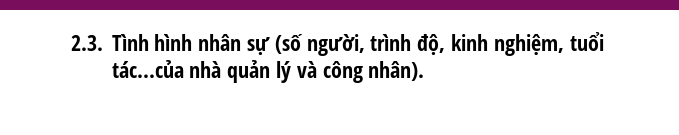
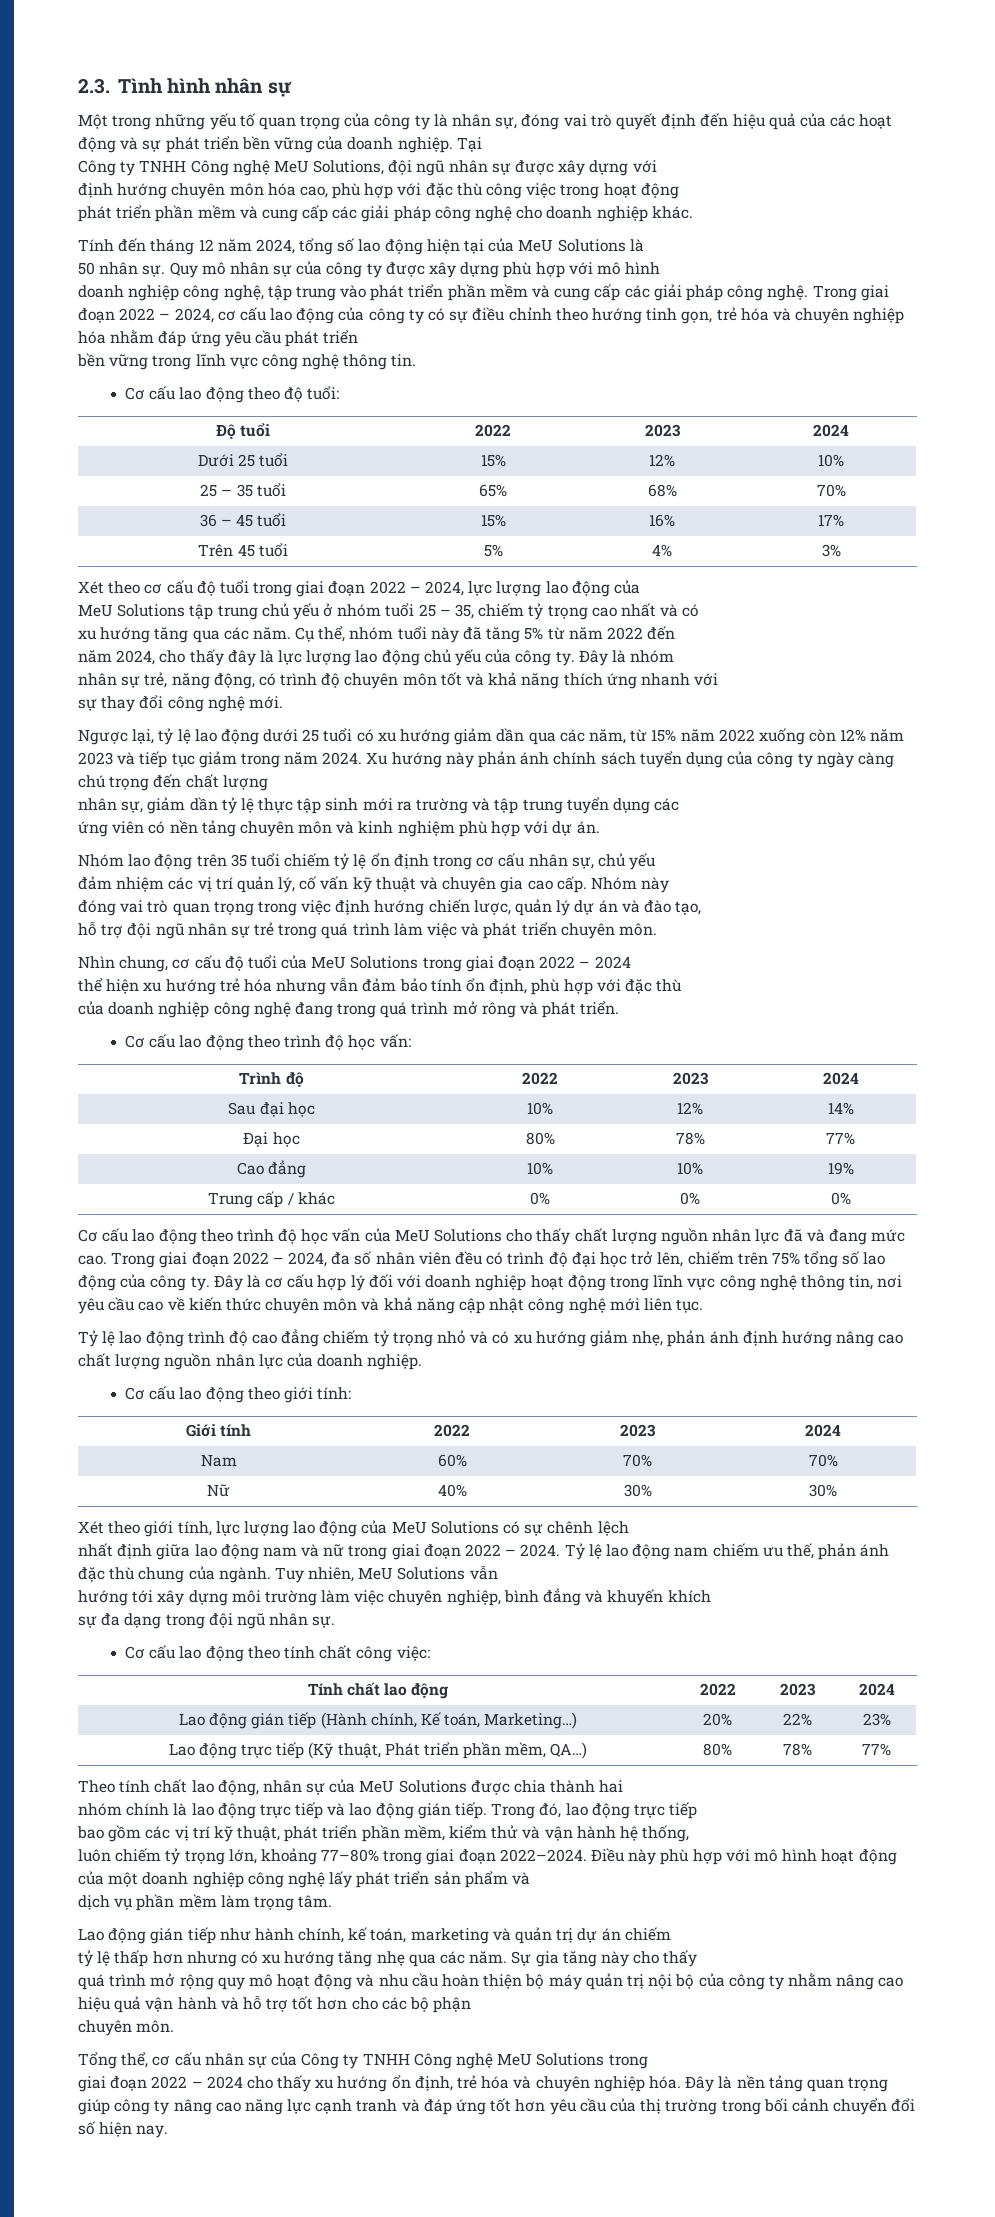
[274,32,604,56] [111,60,425,83] (số người, trình độ, kinh nghiệm, tuổi tác...của nhà quản lý và công nhân). -> [78,113,893,130] [78,136,482,153] [78,160,657,176] [78,183,679,199] [78,205,693,222] [78,238,644,255] [78,261,661,278] [78,284,889,301] [78,307,905,324] [78,330,359,347] [77,353,417,370] [125,386,340,403] [215,423,271,439] [475,424,511,437] [644,424,681,437] [813,424,849,437] [197,453,289,467] [480,454,506,467] [649,454,675,467] [818,454,844,467] [200,483,286,497] [479,484,507,497] [647,484,677,497] [816,484,846,497] [199,513,287,527] [480,514,506,527] [649,514,675,527] [818,514,844,527] [198,543,288,557] [483,544,503,557] [652,544,672,557] [821,544,841,557] [78,580,640,597] [78,603,700,620] [78,626,676,643] [78,649,675,666] [78,672,719,689] [78,695,283,712] [78,728,905,745] [78,751,894,768] [78,774,268,791] [78,797,680,814] [78,820,600,837] [78,853,656,870] [78,876,670,893] [78,899,702,916] [78,922,657,939] [78,955,631,972] [78,978,682,995] [78,1001,620,1018] [125,1034,411,1051] [239,1072,304,1087] [522,1072,558,1085] [672,1072,709,1085] [822,1072,859,1085] [228,1102,315,1117] [527,1102,553,1115] [677,1102,703,1115] [827,1102,854,1115] [243,1132,300,1147] [525,1132,555,1145] [675,1132,705,1145] [826,1132,855,1145] [236,1160,307,1178] [527,1162,553,1175] [677,1162,703,1175] [827,1162,854,1175] [208,1191,335,1208] [530,1192,550,1205] [680,1192,700,1205] [830,1192,851,1205] [78,1228,906,1245] [78,1251,886,1268] [78,1274,903,1291] [78,1297,704,1314] [78,1329,904,1347] [78,1353,423,1370] [125,1386,352,1403] [185,1424,252,1437] [434,1424,470,1437] [620,1424,656,1437] [805,1424,841,1437] [200,1454,237,1467] [437,1454,467,1467] [623,1454,652,1467] [808,1454,838,1467] [207,1484,230,1497] [437,1484,467,1497] [623,1484,652,1497] [809,1484,837,1497] [78,1520,629,1537] [78,1543,890,1560] [78,1566,498,1583] [78,1588,711,1606] [78,1613,336,1629] [125,1645,430,1662] [307,1682,449,1699] [699,1683,736,1696] [779,1683,816,1696] [858,1683,895,1696] [178,1712,578,1729] [703,1713,732,1726] [782,1713,812,1726] [862,1713,891,1726] [168,1742,588,1759] [703,1743,732,1756] [782,1743,812,1756] [862,1743,891,1756] [78,1779,624,1796] [78,1802,698,1819] [77,1825,690,1842] [78,1848,897,1865] [78,1871,531,1888] [78,1894,333,1911] [78,1927,671,1944] [78,1950,698,1967] [78,1973,904,1990] [78,1996,472,2013] [78,2020,175,2036] [78,2052,648,2069] [78,2075,889,2092] [78,2098,916,2115] [78,2121,169,2138] // Một trong những yếu tố quan trọng của công ty là nhân sự, đóng vai trò quyết định đến hiệu quả của các hoạt động và sự phát triển bền vững của doanh nghiệp. Tại // Công ty TNHH Công nghệ MeU Solutions, đội ngũ nhân sự được xây dựng với // định hướng chuyên môn hóa cao, phù hợp với đặc thù công việc trong hoạt động // phát triển phần mềm và cung cấp các giải pháp công nghệ cho doanh nghiệp khác. // Tính đến tháng 12 năm 2024, tổng số lao động hiện tại của MeU Solutions là // 50 nhân sự. Quy mô nhân sự của công ty được xây dựng phù hợp với mô hình // doanh nghiệp công nghệ, tập trung vào phát triển phần mềm và cung cấp các giải pháp công nghệ. Trong giai đoạn 2022 – 2024, cơ cấu lao động của công ty có sự điều chỉnh theo hướng tinh gọn, trẻ hóa và chuyên nghiệp hóa nhằm đáp ứng yêu cầu phát triển // bền vững trong lĩnh vực công nghệ thông tin. // Cơ cấu lao động theo độ tuổi: // Độ tuổi | 2022 | 2023 | 2024 // Dưới 25 tuổi | 15% | 12% | 10% // 25 – 35 tuổi | 65% | 68% | 70% // 36 – 45 tuổi | 15% | 16% | 17% // Trên 45 tuổi | 5% | 4% | 3% // Xét theo cơ cấu độ tuổi trong giai đoạn 2022 – 2024, lực lượng lao động của // MeU Solutions tập trung chủ yếu ở nhóm tuổi 25 – 35, chiếm tỷ trọng cao nhất và có // xu hướng tăng qua các năm. Cụ thể, nhóm tuổi này đã tăng 5% từ năm 2022 đến // năm 2024, cho thấy đây là lực lượng lao động chủ yếu của công ty. Đây là nhóm // nhân sự trẻ, năng động, có trình độ chuyên môn tốt và khả năng thích ứng nhanh với // sự thay đổi công nghệ mới. // Ngược lại, tỷ lệ lao động dưới 25 tuổi có xu hướng giảm dần qua các năm, từ 15% năm 2022 xuống còn 12% năm 2023 và tiếp tục giảm trong năm 2024. Xu hướng này phản ánh chính sách tuyển dụng của công ty ngày càng chú trọng đến chất lượng // nhân sự, giảm dần tỷ lệ thực tập sinh mới ra trường và tập trung tuyển dụng các // ứng viên có nền tảng chuyên môn và kinh nghiệm phù hợp với dự án. // Nhóm lao động trên 35 tuổi chiếm tỷ lệ ổn định trong cơ cấu nhân sự, chủ yếu // đảm nhiệm các vị trí quản lý, cố vấn kỹ thuật và chuyên gia cao cấp. Nhóm này // đóng vai trò quan trọng trong việc định hướng chiến lược, quản lý dự án và đào tạo, // hỗ trợ đội ngũ nhân sự trẻ trong quá trình làm việc và phát triển chuyên môn. // Nhìn chung, cơ cấu độ tuổi của MeU Solutions trong giai đoạn 2022 – 2024 // thể hiện xu hướng trẻ hóa nhưng vẫn đảm bảo tính ổn định, phù hợp với đặc thù // của doanh nghiệp công nghệ đang trong quá trình mở rông và phát triển. // Cơ cấu lao động theo trình độ học vấn: // Trình độ | 2022 | 2023 | 2024 // Sau đại học | 10% | 12% | 14% // Đại học | 80% | 78% | 77% // Cao đẳng | 10% | 10% | 19% // Trung cấp / khác | 0% | 0% | 0% // Cơ cấu lao động theo trình độ học vấn của MeU Solutions cho thấy chất lượng nguồn nhân lực đã và đang mức cao. Trong giai đoạn 2022 – 2024, đa số nhân viên đều có trình độ đại học trở lên, chiếm trên 75% tổng số lao động của công ty. Đây là cơ cấu hợp lý đối với doanh nghiệp hoạt động trong lĩnh vực công nghệ thông tin, nơi yêu cầu cao về kiến thức chuyên môn và khả năng cập nhật công nghệ mới liên tục. // Tỷ lệ lao động trình độ cao đẳng chiếm tỷ trọng nhỏ và có xu hướng giảm nhẹ, phản ánh định hướng nâng cao chất lượng nguồn nhân lực của doanh nghiệp. // Cơ cấu lao động theo giới tính: // Giới tính | 2022 | 2023 | 2024 // Nam | 60% | 70% | 70% // Nữ | 40% | 30% | 30% // Xét theo giới tính, lực lượng lao động của MeU Solutions có sự chênh lệch // nhất định giữa lao động nam và nữ trong giai đoạn 2022 – 2024. Tỷ lệ lao động nam chiếm ưu thế, phản ánh đặc thù chung của ngành. Tuy nhiên, MeU Solutions vẫn // hướng tới xây dựng môi trường làm việc chuyên nghiệp, bình đẳng và khuyến khích // sự đa dạng trong đội ngũ nhân sự. // Cơ cấu lao động theo tính chất công việc: // Tính chất lao động | 2022 | 2023 | 2024 // Lao động gián tiếp (Hành chính, Kế toán, Marketing…) | 20% | 22% | 23% // Lao động trực tiếp (Kỹ thuật, Phát triển phần mềm, QA…) | 80% | 78% | 77% // Theo tính chất lao động, nhân sự của MeU Solutions được chia thành hai // nhóm chính là lao động trực tiếp và lao động gián tiếp. Trong đó, lao động trực tiếp // bao gồm các vị trí kỹ thuật, phát triển phần mềm, kiểm thử và vận hành hệ thống, // luôn chiếm tỷ trọng lớn, khoảng 77–80% trong giai đoạn 2022–2024. Điều này phù hợp với mô hình hoạt động của một doanh nghiệp công nghệ lấy phát triển sản phẩm và // dịch vụ phần mềm làm trọng tâm. // Lao động gián tiếp như hành chính, kế toán, marketing và quản trị dự án chiếm // tỷ lệ thấp hơn nhưng có xu hướng tăng nhẹ qua các năm. Sự gia tăng này cho thấy // quá trình mở rộng quy mô hoạt động và nhu cầu hoàn thiện bộ máy quản trị nội bộ của công ty nhằm nâng cao hiệu quả vận hành và hỗ trợ tốt hơn cho các bộ phận // chuyên môn. // Tổng thể, cơ cấu nhân sự của Công ty TNHH Công nghệ MeU Solutions trong // giai đoạn 2022 – 2024 cho thấy xu hướng ổn định, trẻ hóa và chuyên nghiệp hóa. Đây là nền tảng quan trọng giúp công ty nâng cao năng lực cạnh tranh và đáp ứng tốt hơn yêu cầu của thị trường trong bối cảnh chuyển đổi số hiện nay.

